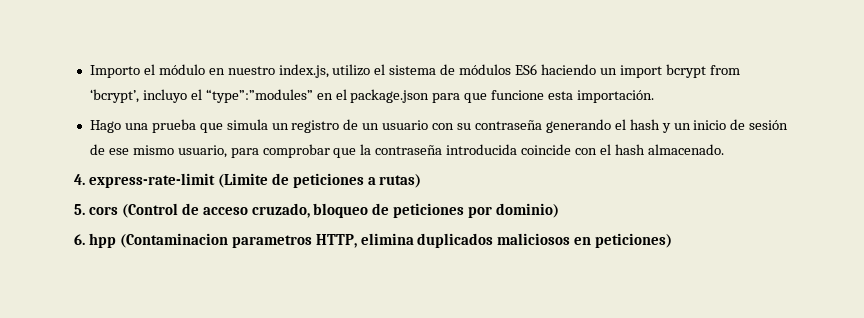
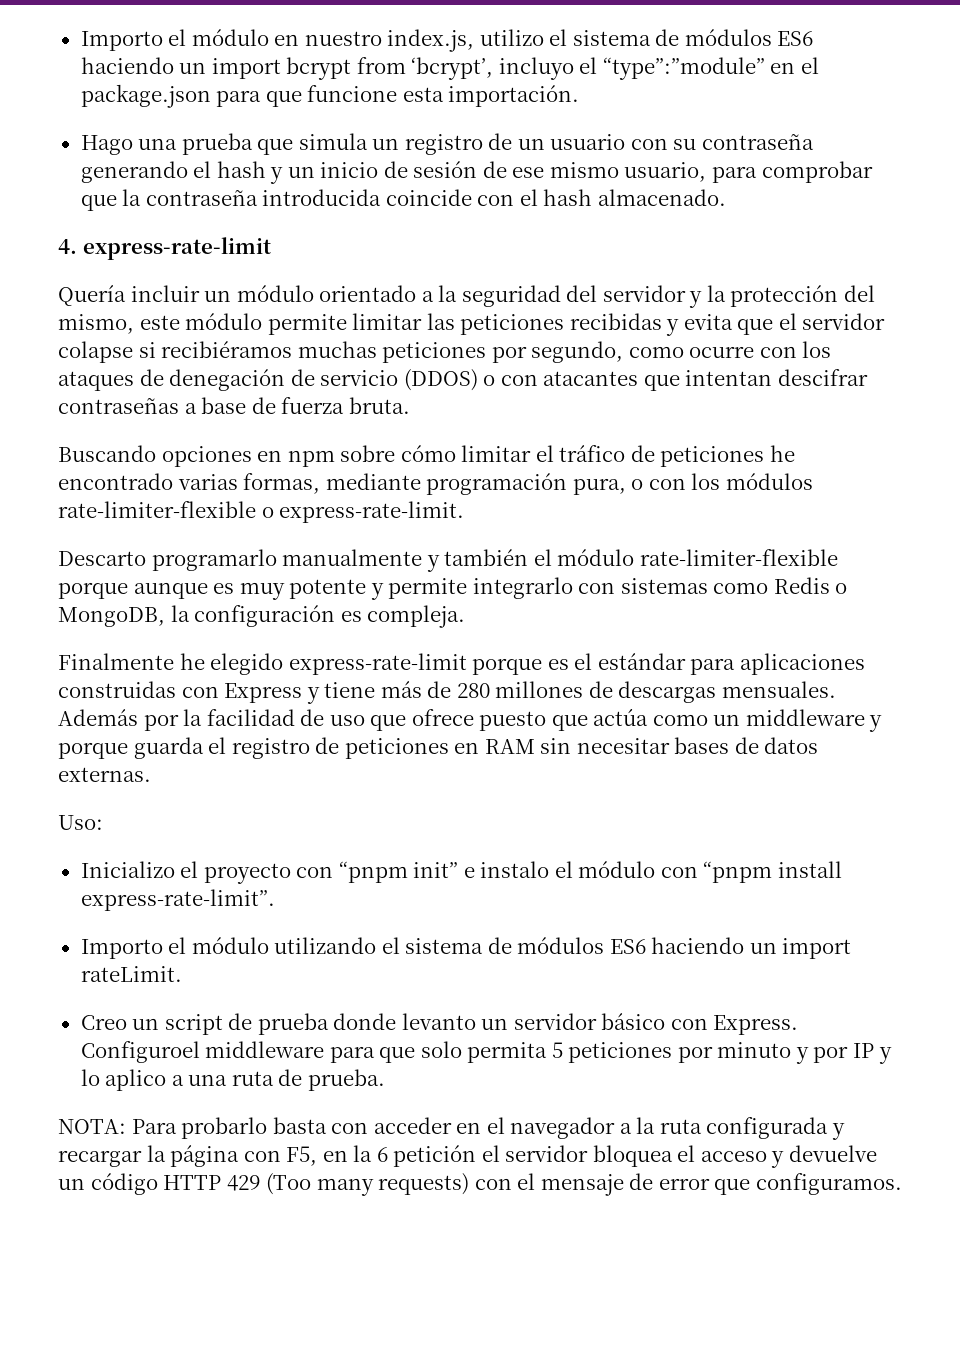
[205,89,313,103] “type”:”modules” -> [602,57,765,80] “type”:”module”
[217,173,422,188] [74,203,560,218] [74,233,673,248] (Limite de peticiones a rutas) // 5. cors (Control de acceso cruzado, bloqueo de peticiones por dominio) // 6. hpp (Contaminacion parametros HTTP, elimina duplicados maliciosos en peticiones) -> [58,285,875,308] [58,313,886,336] [58,341,832,363] [58,369,868,391] [58,397,410,414] [58,445,795,467] [58,473,813,495] [58,501,465,523] [58,549,838,572] [58,577,848,600] [58,605,466,628] [58,653,865,675] [58,681,836,704] [58,708,883,732] [58,737,819,759] [58,767,151,782] [58,815,103,830] [80,861,842,884] [80,889,275,911] [80,937,852,959] [80,966,182,982] [80,1013,799,1035] [80,1041,892,1064] [80,1069,385,1091] [58,1117,845,1140] [58,1145,878,1168] [58,1173,902,1196] // Quería incluir un módulo orientado a la seguridad del servidor y la protección del mismo, este módulo permite limitar las peticiones recibidas y evita que el servidor colapse si recibiéramos muchas peticiones por segundo, como ocurre con los ataques de denegación de servicio (DDOS) o con atacantes que intentan descifrar contraseñas a base de fuerza bruta. // Buscando opciones en npm sobre cómo limitar el tráfico de peticiones he encontrado varias formas, mediante programación pura, o con los módulos rate-limiter-flexible o express-rate-limit. // Descarto programarlo manualmente y también el módulo rate-limiter-flexible porque aunque es muy potente y permite integrarlo con sistemas como Redis o MongoDB, la configuración es compleja. // Finalmente he elegido express-rate-limit porque es el estándar para aplicaciones construidas con Express y tiene más de 280 millones de descargas mensuales. Además por la facilidad de uso que ofrece puesto que actúa como un middleware y porque guarda el registro de peticiones en RAM sin necesitar bases de datos externas. // Uso: // Inicializo el proyecto con “pnpm init” e instalo el módulo con “pnpm install express-rate-limit”. // Importo el módulo utilizando el sistema de módulos ES6 haciendo un import rateLimit. // Creo un script de prueba donde levanto un servidor básico con Express. Configuroel middleware para que solo permita 5 peticiones por minuto y por IP y lo aplico a una ruta de prueba. // NOTA: Para probarlo basta con acceder en el navegador a la ruta configurada y recargar la página con F5, en la 6 petición el servidor bloquea el acceso y devuelve un código HTTP 429 (Too many requests) con el mensaje de error que configuramos.

